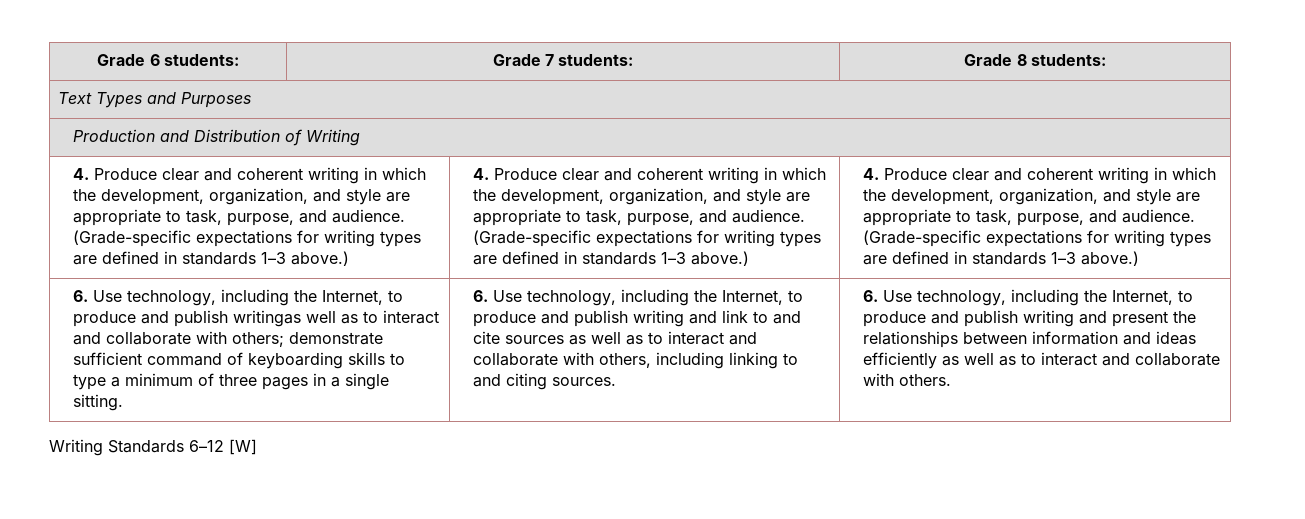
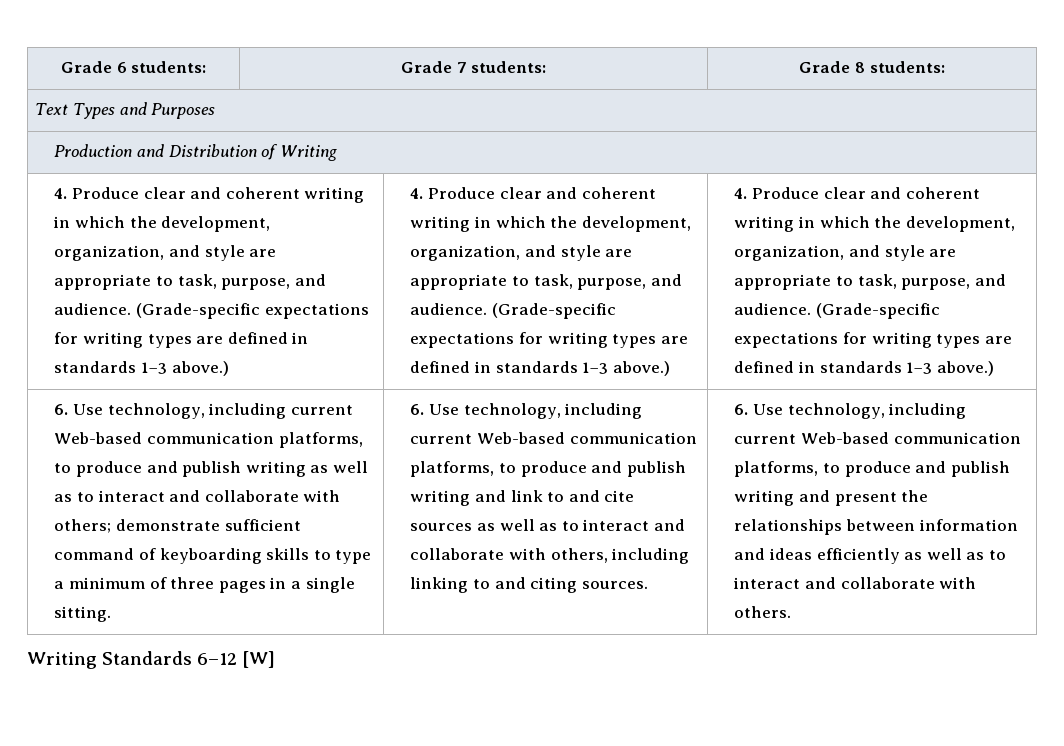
[294,290,404,305] [73,310,302,327] the Internet, to produce and publish writingas -> [290,405,353,415] [54,432,363,448] [54,461,329,477] current Web-based communication platforms, to produce and publish writing as
[694,290,784,305] the Internet, -> [410,432,697,444] [410,461,495,477] current Web-based communication platforms,
[1084,290,1174,305] the Internet, -> [734,432,1021,444] [734,461,819,477] current Web-based communication platforms,

